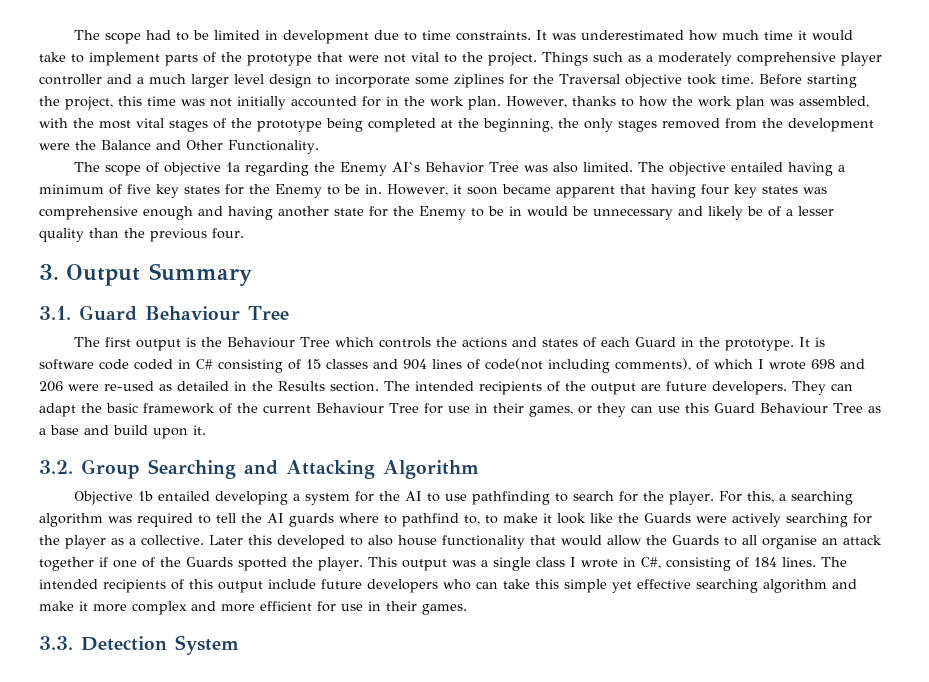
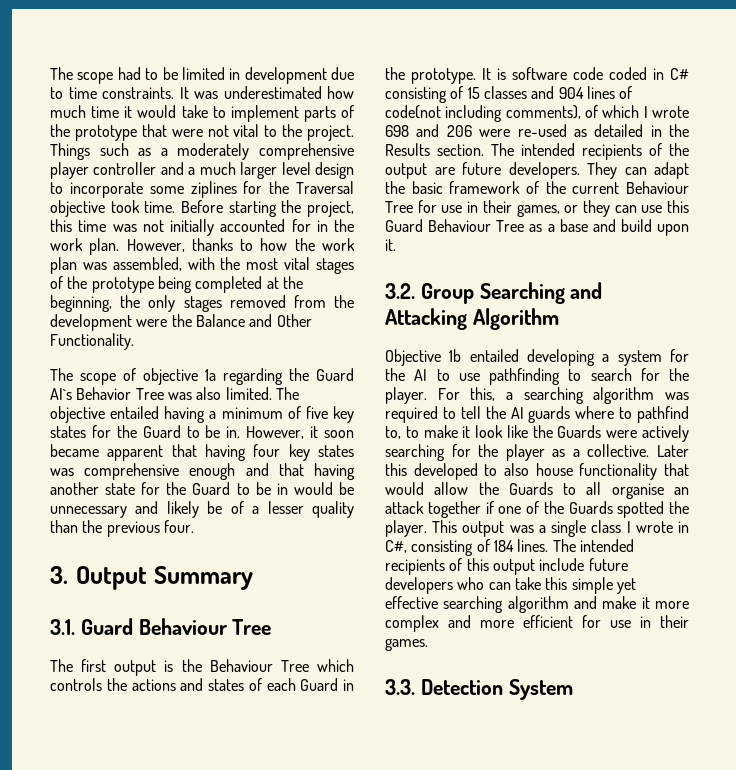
[339,162,387,176] Enemy -> [316,368,354,381] Guard
[275,184,322,198] Enemy -> [142,425,181,438] Guard
(223, 211) none -> [278,463,304,476] that
[419,206,466,220] Enemy -> [192,482,231,495] Guard

